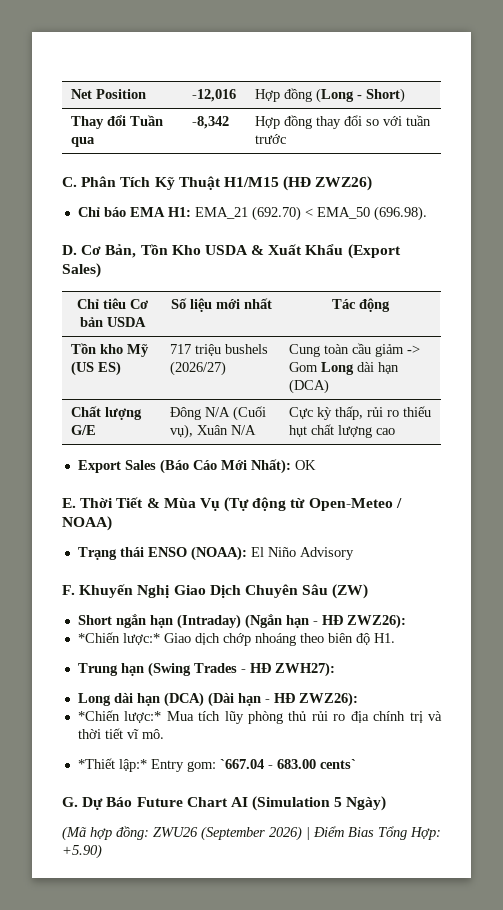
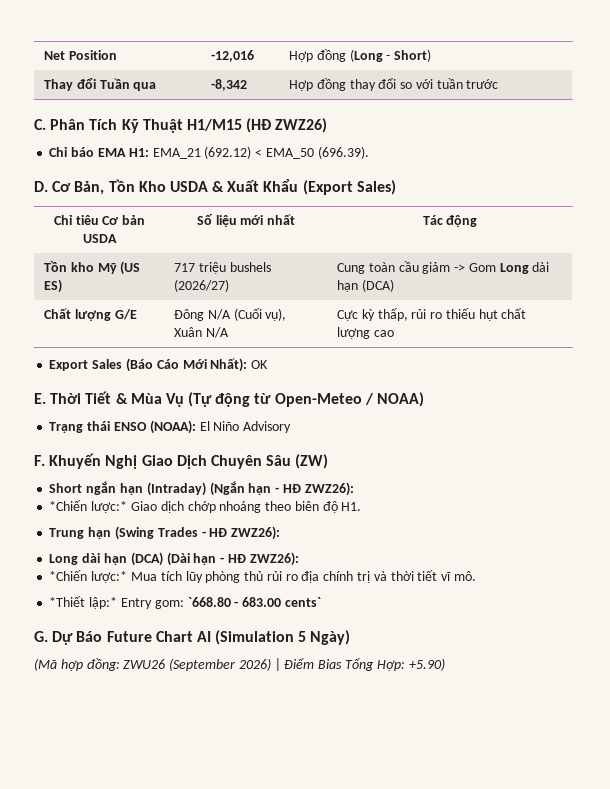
[251,206,301,221] (692.70) -> [204,146,252,159] (692.12)
[373,206,427,221] (696.98). -> [317,146,369,159] (696.39).
[274,662,335,677] ZWH27): -> [231,526,281,540] ZWZ26):
[219,759,264,769] `667.04 -> [187,597,231,607] `668.80

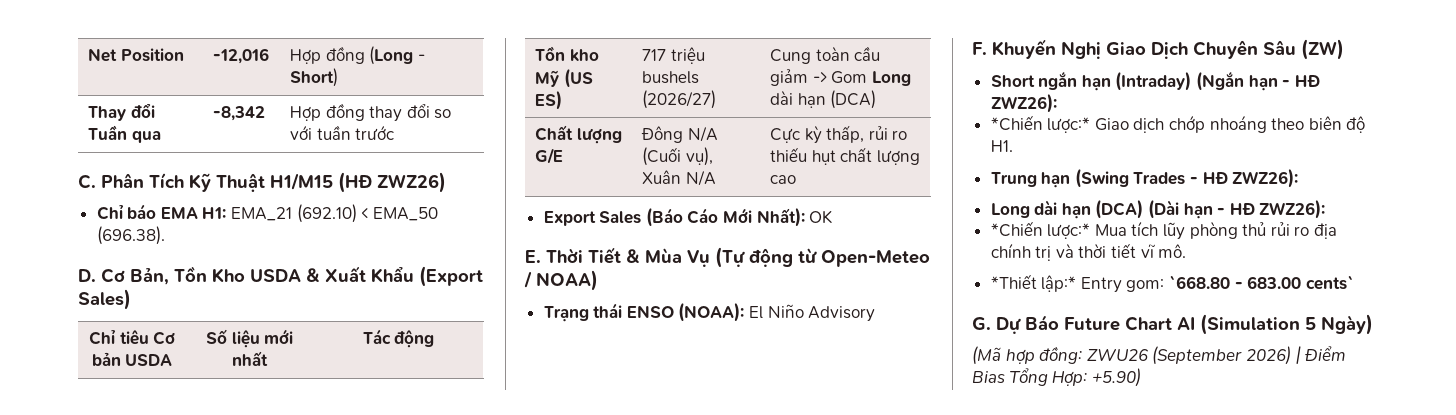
[204,146,252,159] (692.12) -> [296,204,357,223] (692.10)
[317,146,369,159] (696.39). -> [96,226,165,245] (696.38).

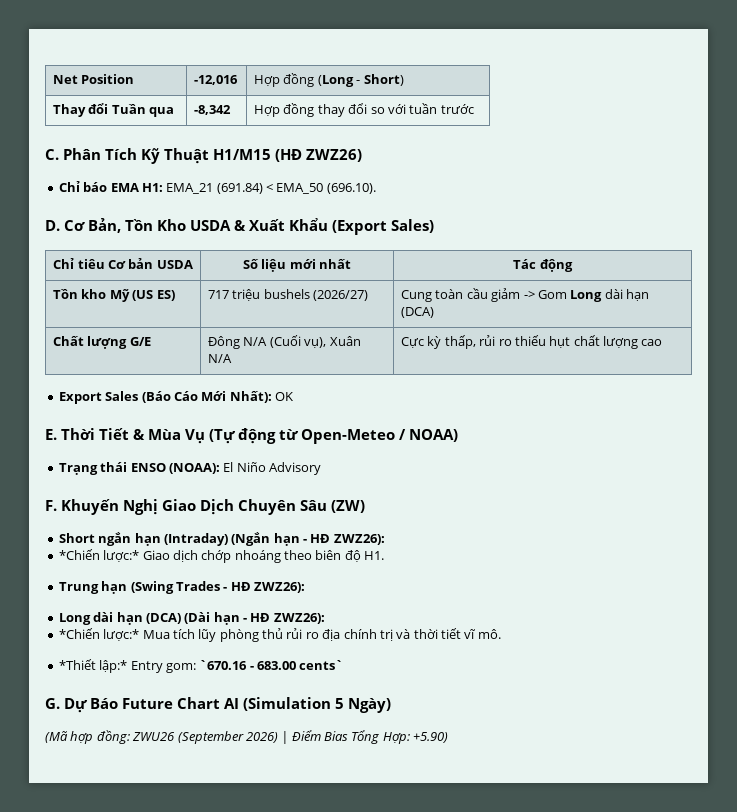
[296,204,357,223] (692.10) -> [216,183,263,194] (691.84)
[96,226,165,245] (696.38). -> [326,183,376,194] (696.10).
[1169,275,1231,289] `668.80 -> [199,660,248,670] `670.16

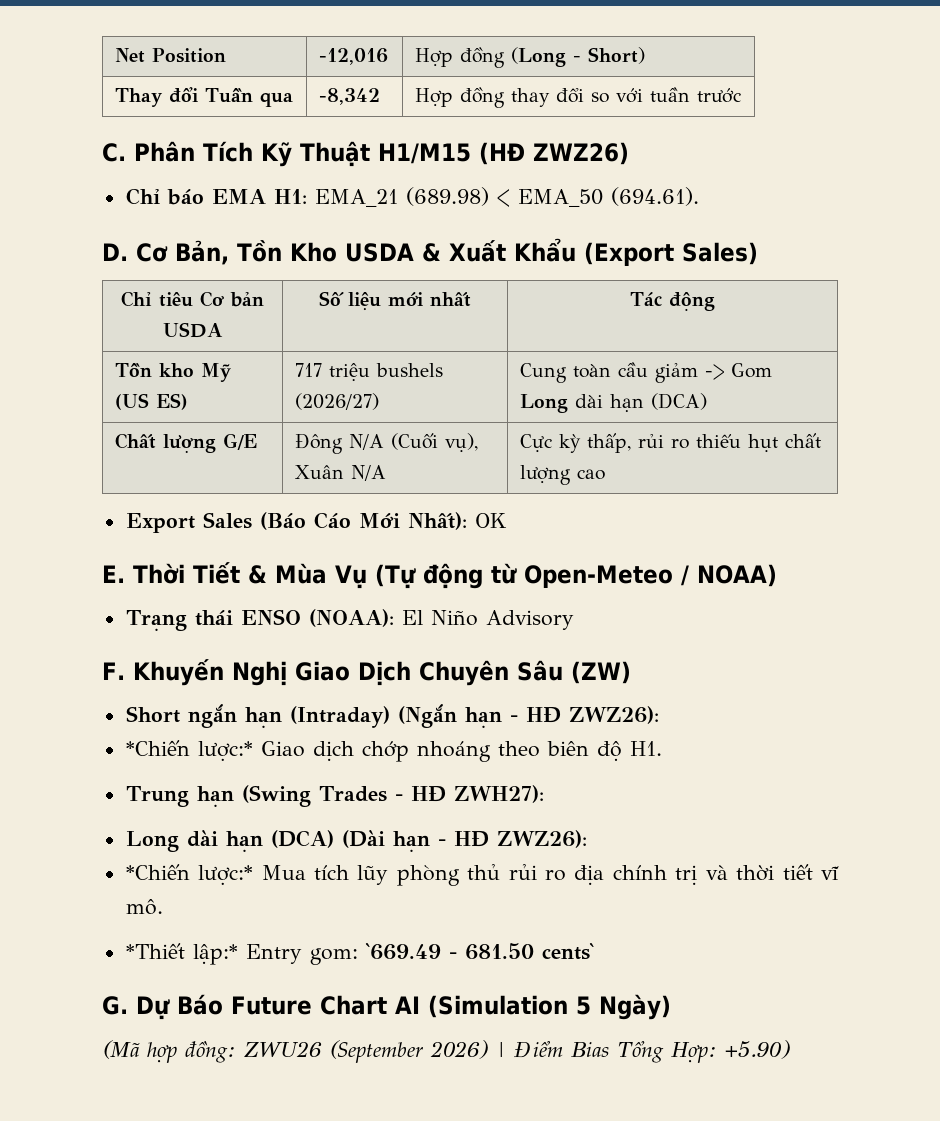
[216,183,263,194] (691.84) -> [405,187,489,206] (689.98)
[326,183,376,194] (696.10). -> [610,187,699,206] (694.61).
[254,582,305,593] ZWZ26): -> [453,785,544,803] ZWH27):
[199,660,296,670] `670.16 - 683.00 -> [364,943,534,960] `669.49 - 681.50

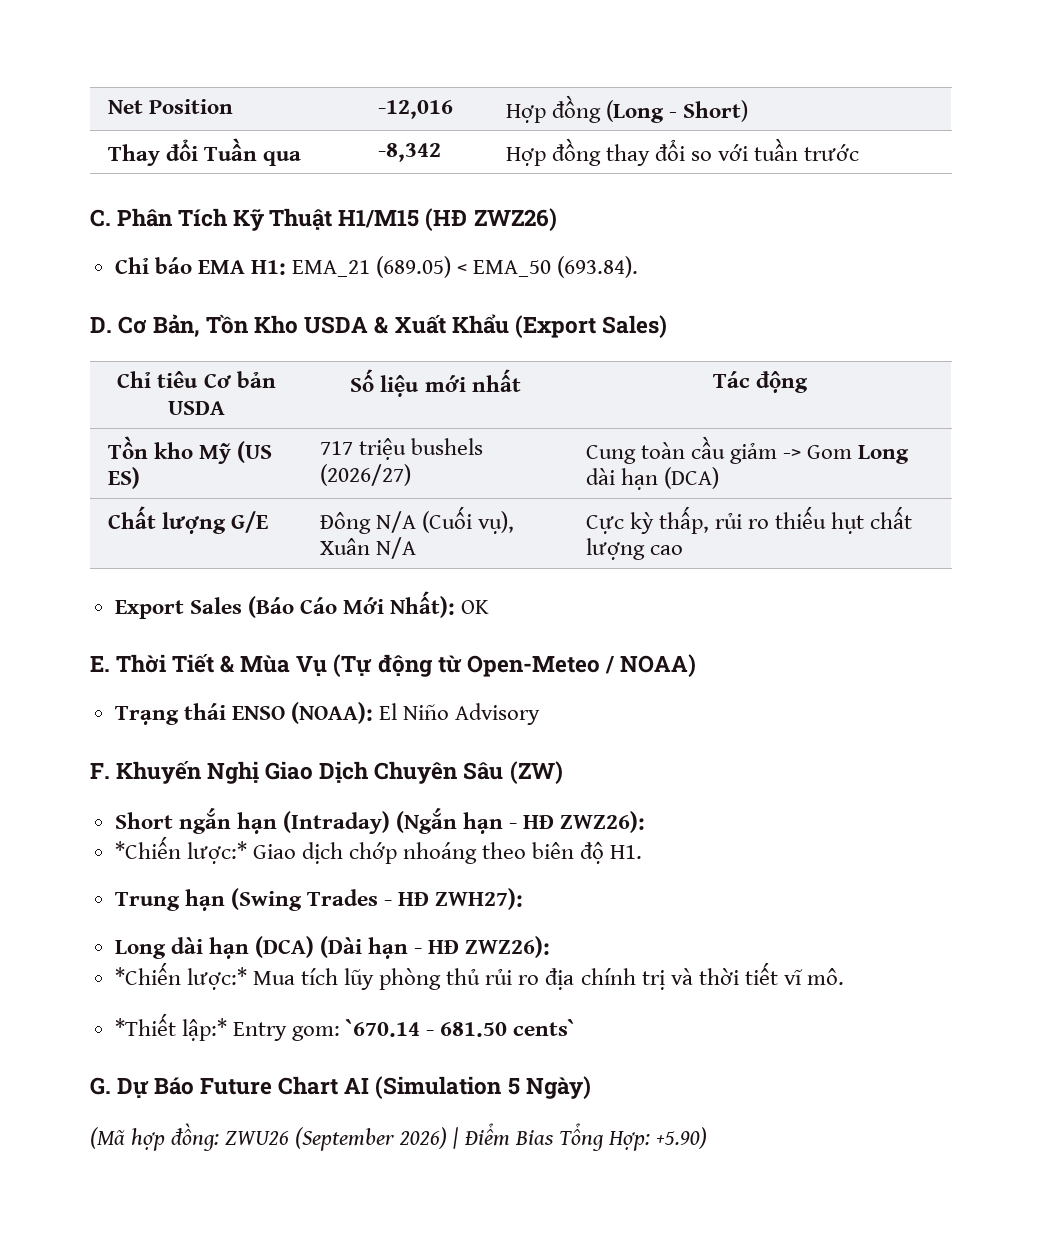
[405,187,489,206] (689.98) -> [376,256,452,278] (689.05)
[610,187,699,206] (694.61). -> [557,256,639,278] (693.84).
[364,943,441,960] `669.49 -> [345,1019,421,1037] `670.14

